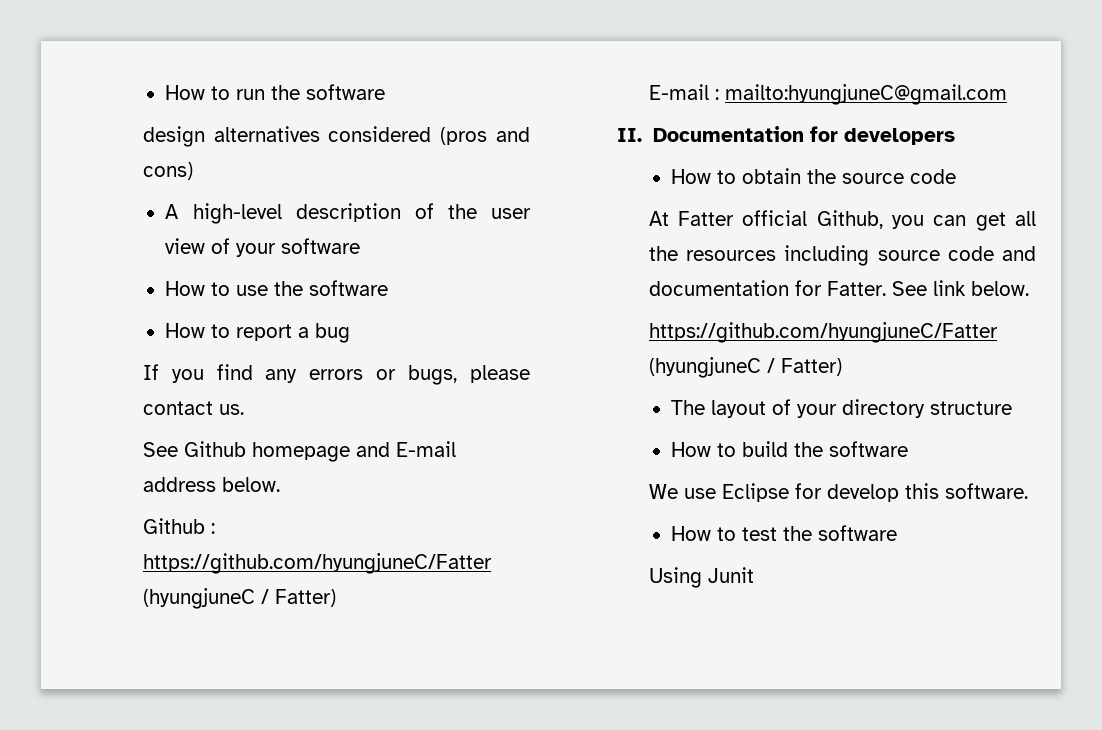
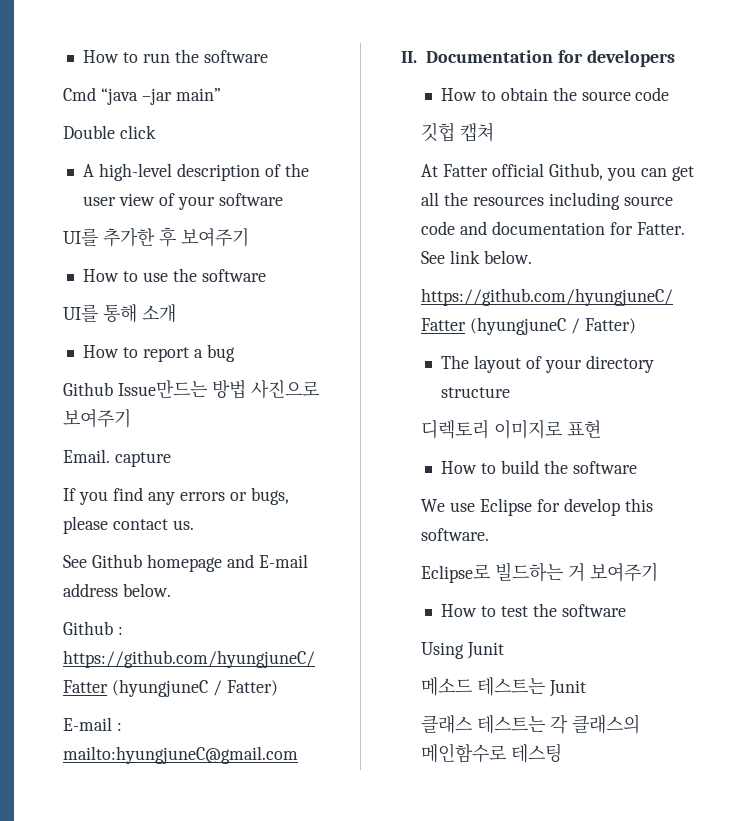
[142,126,530,147] [142,162,193,180] design alternatives considered (pros and cons) -> [63,87,221,105] [63,125,157,139] Cmd “java –jar main” // Double click
(361, 246) none -> [63,227,249,247] // UI를 추가한 후 보여주기
(389, 288) none -> [63,304,177,323] // UI를 통해 소개
(351, 333) none -> [63,379,319,399] [63,409,132,428] [63,449,172,467] // Github Issue만드는 방법 사진으로 보여주기 // Email. capture
(957, 176) none -> [421,122,495,142] // 깃헙 캡쳐
(1013, 408) none -> [421,419,602,439] // 디렉토리 이미지로 표현
(1028, 491) none -> [421,562,658,583] // Eclipse로 빌드하는 거 보여주기
(754, 575) none -> [421,677,587,697] [421,714,640,734] [421,743,563,763] // 메소드 테스트는 Junit // 클래스 테스트는 각 클래스의 메인함수로 테스팅

